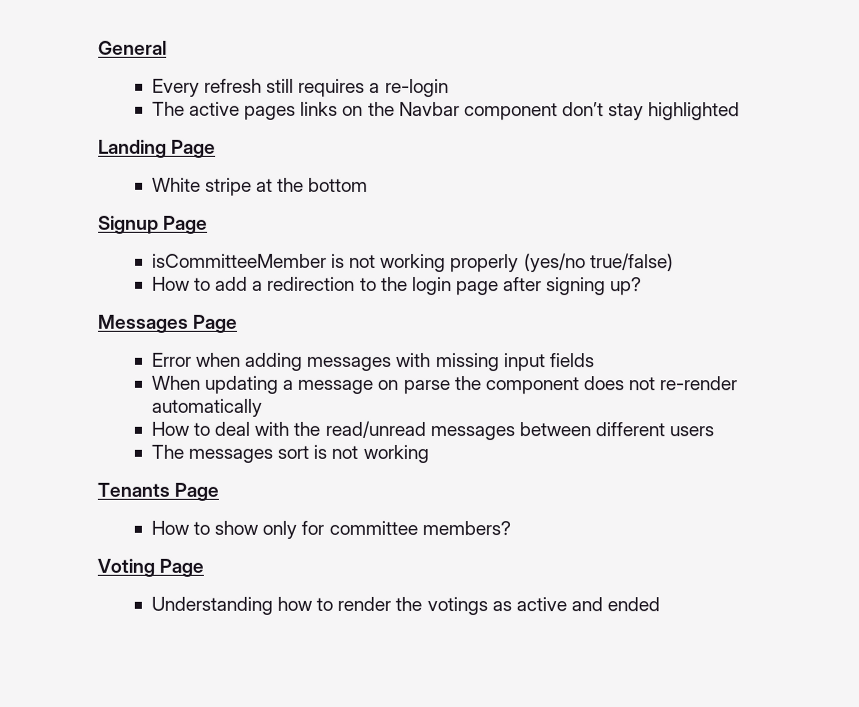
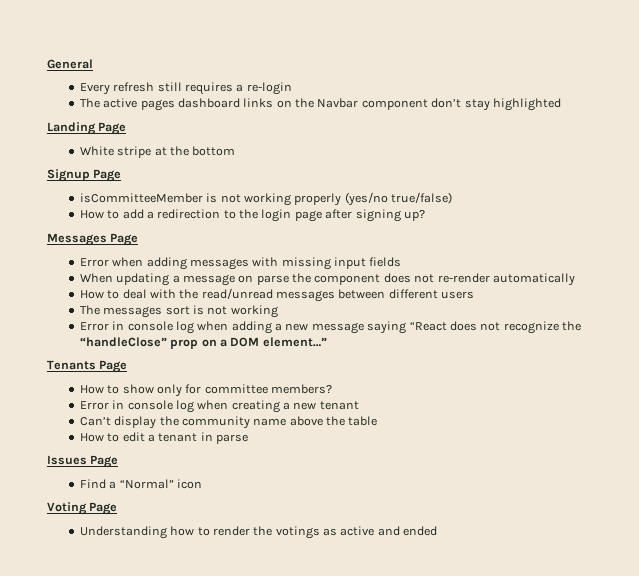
(297, 112) none -> [177,98,240,108] dashboard
(429, 453) none -> [79,321,582,334] [79,337,327,349] // Error in console log when adding a new message saying “React does not recognize the “handleClose” prop on a DOM element…”
(511, 528) none -> [79,400,359,413] [79,416,378,429] [79,432,249,444] [47,455,119,468] [79,479,202,489] // Error in console log when creating a new tenant // Can’t display the community name above the table // How to edit a tenant in parse // Issues Page // Find a “Normal” icon

